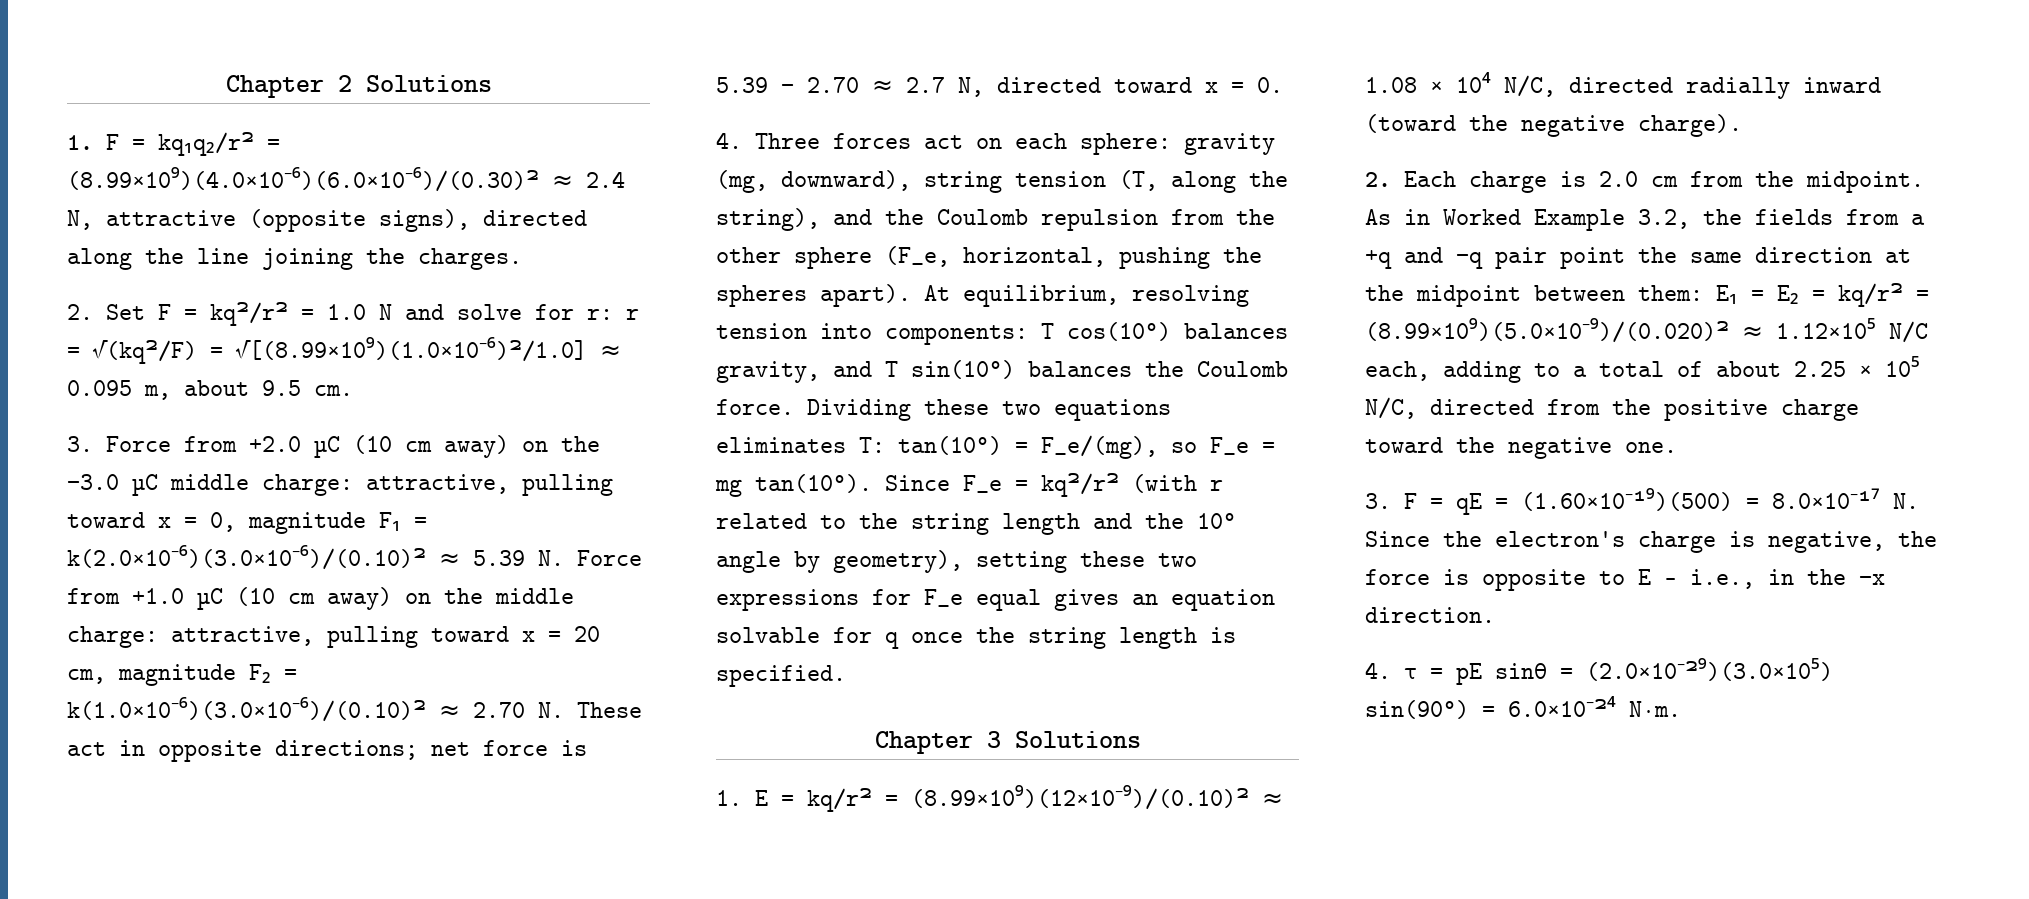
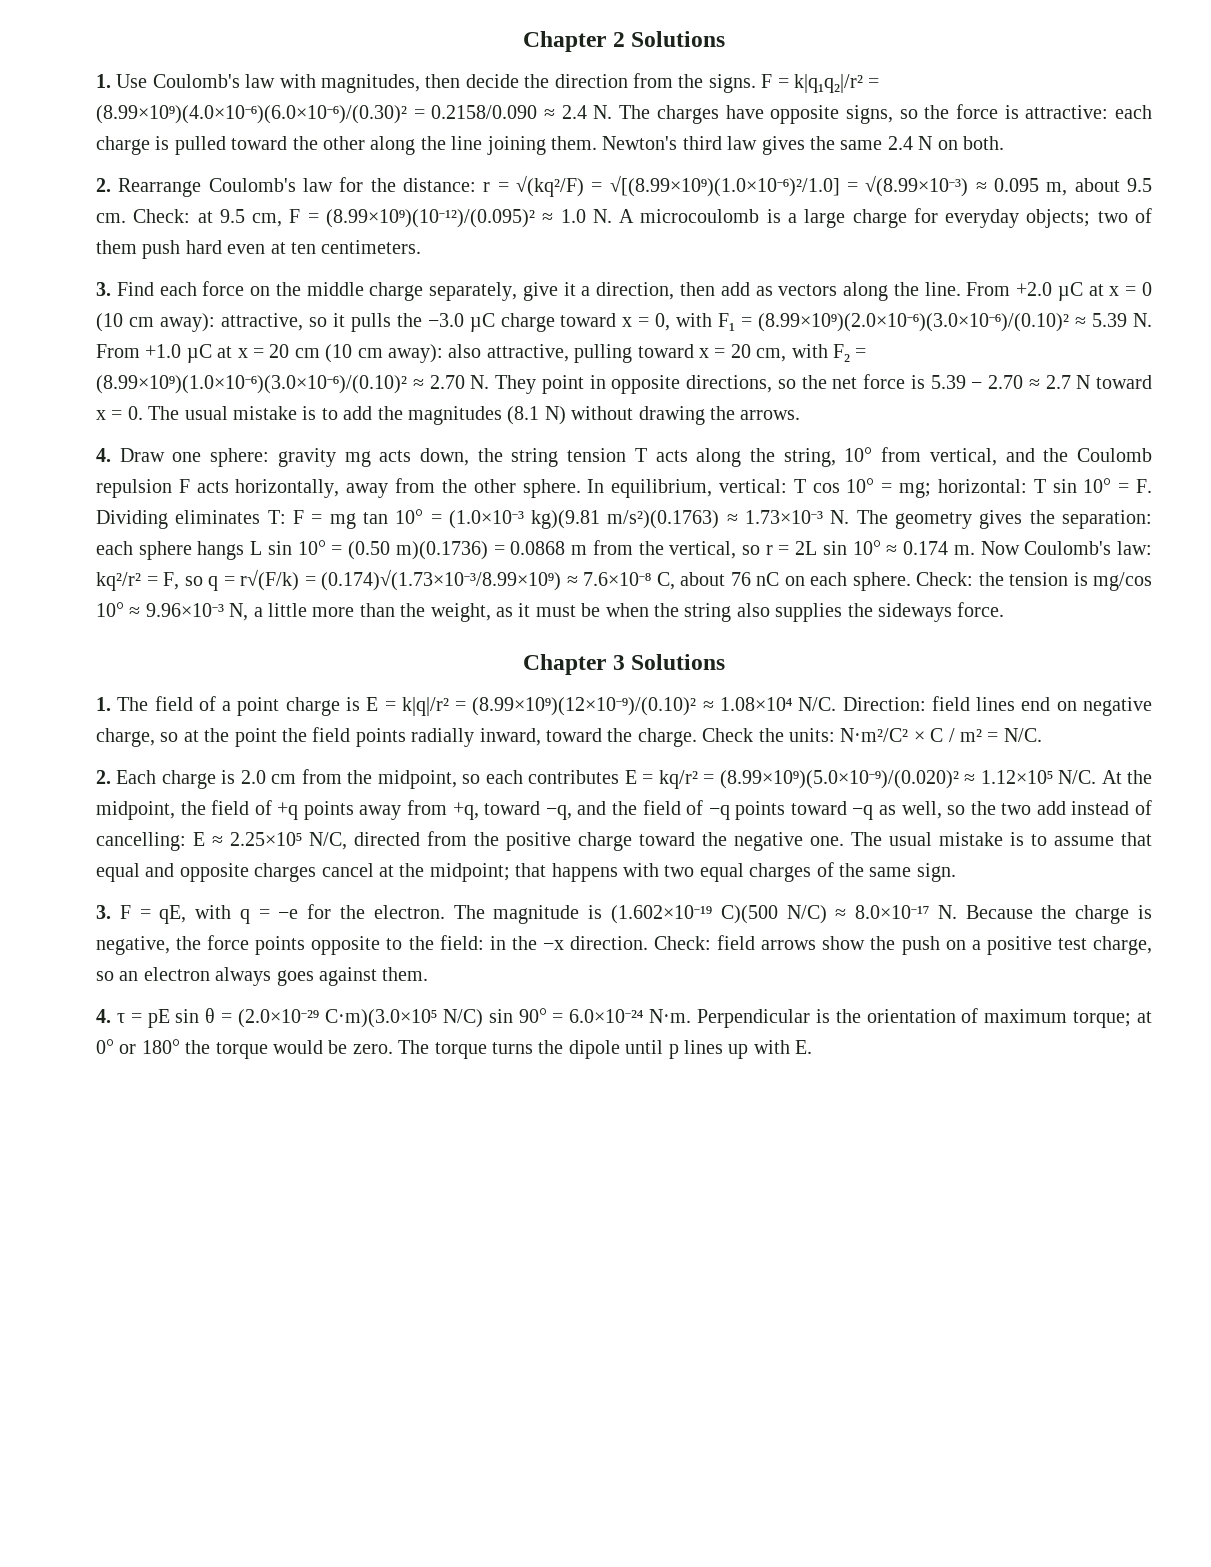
[106,132,254,156] F = kq₁q₂/r² -> [116,73,863,93] Use Coulomb's law with magnitudes, then decide the direction from the signs. F = k|q₁q₂|/r²
[552,171,625,188] [67,209,587,232] [67,248,522,270] [67,302,613,326] ≈ 2.4 N, attractive (opposite signs), directed along the line joining the charges. // 2. Set F = kq²/r² = 1.0 N and solve for r: -> [413,104,1152,124] [96,136,1004,155] [96,177,476,197] = 0.2158/0.090 ≈ 2.4 N. The charges have opposite signs, so the force is attractive: each charge is pulled toward the other along the line joining them. Newton's third law gives the same 2.4 N on both. // 2. Rearrange Coulomb's law for the distance:
(587, 349) none -> [847,175,969,197] = √(8.99×10⁻³)
[67,435,600,458] [67,474,613,496] // 3. Force from +2.0 µC (10 cm away) on the −3.0 µC middle charge: attractive, pulling -> [133,208,1153,228] [96,240,422,259] [96,281,1152,301] [96,313,555,332] Check: at 9.5 cm, F = (8.99×10⁹)(10⁻¹²)/(0.095)² ≈ 1.0 N. A microcoulomb is a large charge for everyday objects; two of them push hard even at ten centimeters. // 3. Find each force on the middle charge separately, give it a direction, then add as vectors along the line. From +2.0 µC at x = 0 (10 cm away): attractive, so it pulls the −3.0 µC charge
[248,512,366,534] magnitude -> [676,313,713,327] with
[67,545,426,570] k(2.0×10⁻⁶)(3.0×10⁻⁶)/(0.10)² -> [758,313,1070,332] (8.99×10⁹)(2.0×10⁻⁶)(3.0×10⁻⁶)/(0.10)²
[577,550,642,566] [67,587,574,610] [67,626,158,648] Force from +1.0 µC (10 cm away) on the middle charge: -> [96,344,482,363] From +1.0 µC at x = 20 cm (10 cm away): also
[118,664,236,686] magnitude -> [791,344,828,358] with
[67,697,426,722] k(1.0×10⁻⁶)(3.0×10⁻⁶)/(0.10)² -> [96,375,407,394] (8.99×10⁹)(1.0×10⁻⁶)(3.0×10⁻⁶)/(0.10)²
[577,702,642,718] [67,740,418,762] These act in opposite directions; -> [495,375,827,394] They point in opposite directions, so the
[958,77,1101,97] N, directed -> [1076,375,1091,389] N
[716,132,1275,155] [716,170,1288,193] [716,208,1275,231] [716,246,1262,269] [716,284,1249,307] [716,322,1288,345] [716,360,1288,383] [716,399,1171,421] [716,435,1275,459] [715,473,1223,497] [716,513,1236,535] [716,550,1197,573] [716,589,1275,611] [716,627,1236,649] [716,665,846,687] [874,731,1141,754] [716,788,872,812] // 4. Three forces act on each sphere: gravity (mg, downward), string tension (T, along the string), and the Coulomb repulsion from the other sphere (F_e, horizontal, pushing the spheres apart). At equilibrium, resolving tension into components: T cos(10°) balances gravity, and T sin(10°) balances the Coulomb force. Dividing these two equations eliminates T: tan(10°) = F_e/(mg), so F_e = mg tan(10°). Since F_e = kq²/r² (with r related to the string length and the 10° angle by geometry), setting these two expressions for F_e equal gives an equation solvable for q once the string length is specified. // Chapter 3 Solutions // 1. E = kq/r² -> [148,406,801,425] [96,447,1152,467] [96,478,1153,498] [96,509,1152,529] [96,540,1153,560] [96,569,1152,591] [96,602,1005,622] [523,654,725,675] [96,696,449,716] The usual mistake is to add the magnitudes (8.1 N) without drawing the arrows. // 4. Draw one sphere: gravity mg acts down, the string tension T acts along the string, 10° from vertical, and the Coulomb repulsion F acts horizontally, away from the other sphere. In equilibrium, vertical: T cos 10° = mg; horizontal: T sin 10° = F. Dividing eliminates T: F = mg tan 10° = (1.0×10⁻³ kg)(9.81 m/s²)(0.1763) ≈ 1.73×10⁻³ N. The geometry gives the separation: each sphere hangs L sin 10° = (0.50 m)(0.1736) = 0.0868 m from the vertical, so r = 2L sin 10° ≈ 0.174 m. Now Coulomb's law: kq²/r² = F, so q = r√(F/k) = (0.174)√(1.73×10⁻³/8.99×10⁹) ≈ 7.6×10⁻⁸ C, about 76 nC on each sphere. Check: the tension is mg/cos 10° ≈ 9.96×10⁻³ N, a little more than the weight, as it must be when the string also supplies the sideways force. // Chapter 3 Solutions // 1. The field of a point charge is E = k|q|/r²
[1365,72,1881,99] [1365,114,1742,137] 1.08 × 10⁴ N/C, directed radially inward (toward the negative charge). -> [720,696,1153,716] [96,727,1042,747] 1.08×10⁴ N/C. Direction: field lines end on negative charge, so at the point the field points radially inward, toward the charge. Check the units: N·m²/C² × C / m² = N/C.
[1806,171,1924,193] [1365,209,1925,231] [1365,247,1911,269] [1365,285,1799,307] midpoint. As in Worked Example 3.2, the fields from a +q and −q pair point the same direction at the midpoint between them: E₁ = E₂ -> [377,770,637,789] midpoint, so each contributes E
[1889,321,1928,343] [1365,356,1920,383] N/C each, adding to a total of about 2.25 × 10⁵ -> [1058,770,1152,784] [96,800,1153,820] [96,832,302,851] N/C. At the midpoint, the field of +q points away from +q, toward −q, and the field of −q points toward −q as well, so the two add instead of cancelling: E ≈ 2.25×10⁵
[1365,488,1919,515] [1365,531,1625,547] // 3. F = qE = (1.60×10⁻¹⁹)(500) = 8.0×10⁻¹⁷ N. Since the electron's -> [851,832,1152,846] [96,862,956,882] [96,904,1067,924] The usual mistake is to assume that equal and opposite charges cancel at the midpoint; that happens with two equal charges of the same sign. // 3. F = qE, with q = −e for the electron. The magnitude is (1.602×10⁻¹⁹ C)(500 N/C) ≈ 8.0×10⁻¹⁷ N. Because the
[1443,569,1469,585] is -> [255,936,306,955] points
[1638,569,1755,589] E — i.e., -> [408,935,484,950] the field:
[1365,658,1833,685] [1365,696,1681,719] // 4. τ = pE sinθ = (2.0×10⁻²⁹)(3.0×10⁵) sin(90°) = 6.0×10⁻²⁴ N·m. -> [654,935,1153,955] [96,967,429,986] [96,1008,1152,1028] [96,1039,813,1059] Check: field arrows show the push on a positive test charge, so an electron always goes against them. // 4. τ = pE sin θ = (2.0×10⁻²⁹ C·m)(3.0×10⁵ N/C) sin 90° = 6.0×10⁻²⁴ N·m. Perpendicular is the orientation of maximum torque; at 0° or 180° the torque would be zero. The torque turns the dipole until p lines up with E.

